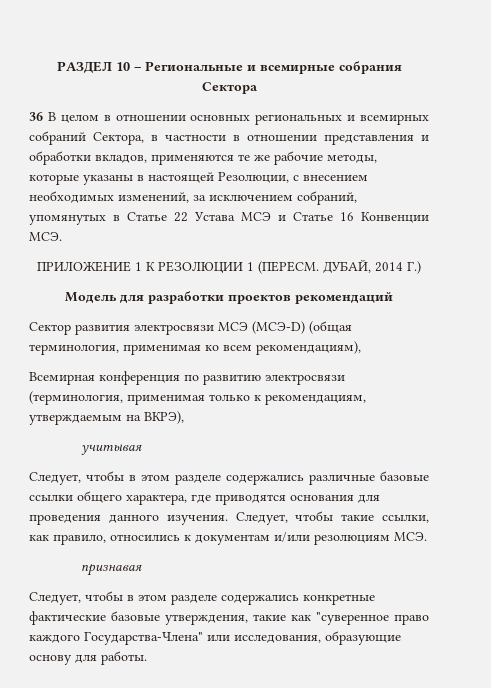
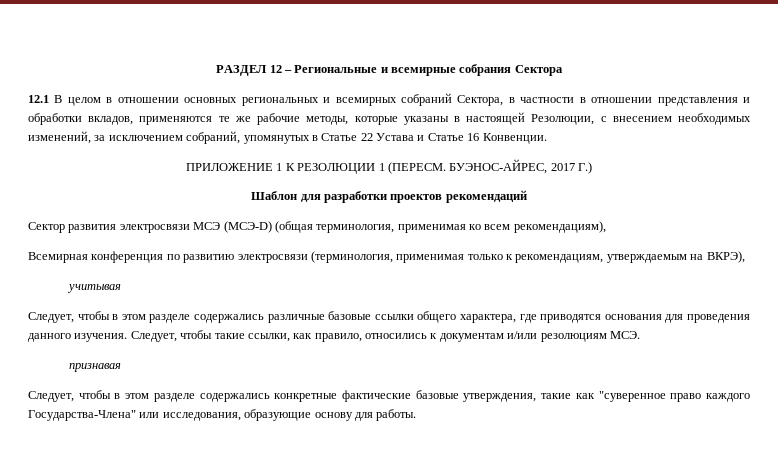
[115,62,130,71] 10 -> [269,65,282,73] 12
[29,112,43,121] 36 -> [28,95,49,103] 12.1
[241,212,271,221] МСЭ -> (414, 137) none
[361,212,429,223] [29,232,62,241] Конвенции МСЭ. -> [482,133,547,144] Конвенции.
[323,259,403,274] ДУБАЙ, 2014 -> [449,159,575,174] БУЭНОС-АЙРЕС, 2017
[65,292,117,304] Модель -> [251,191,298,200] Шаблон

